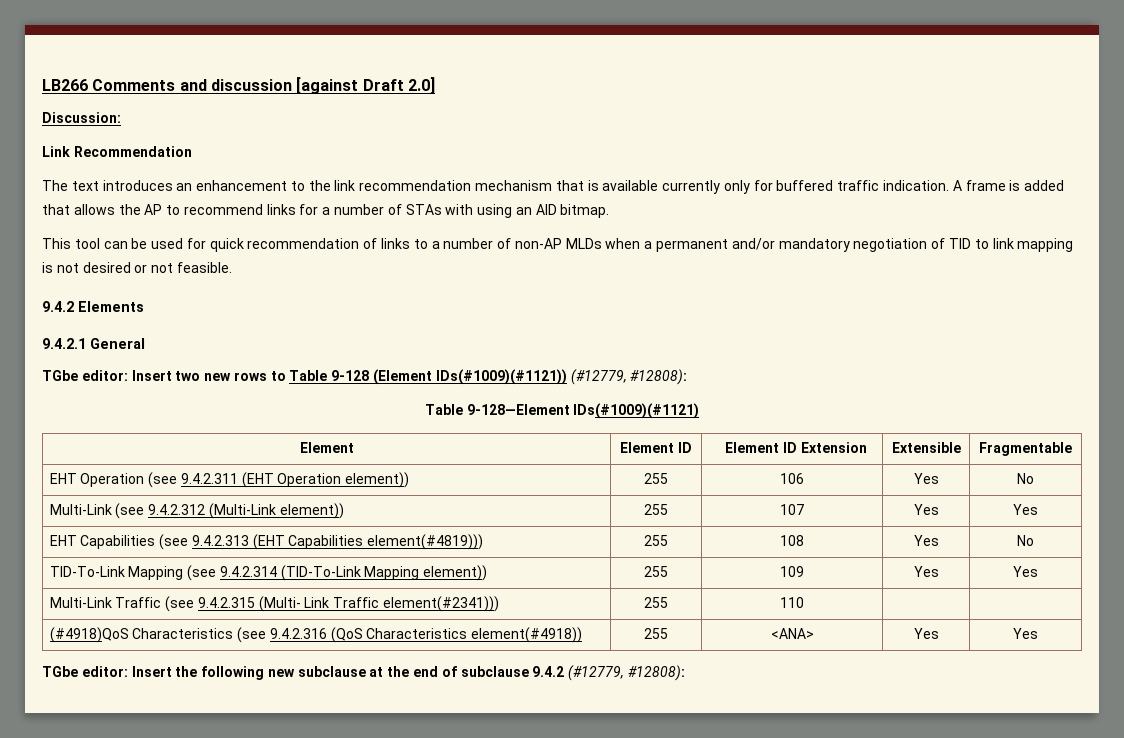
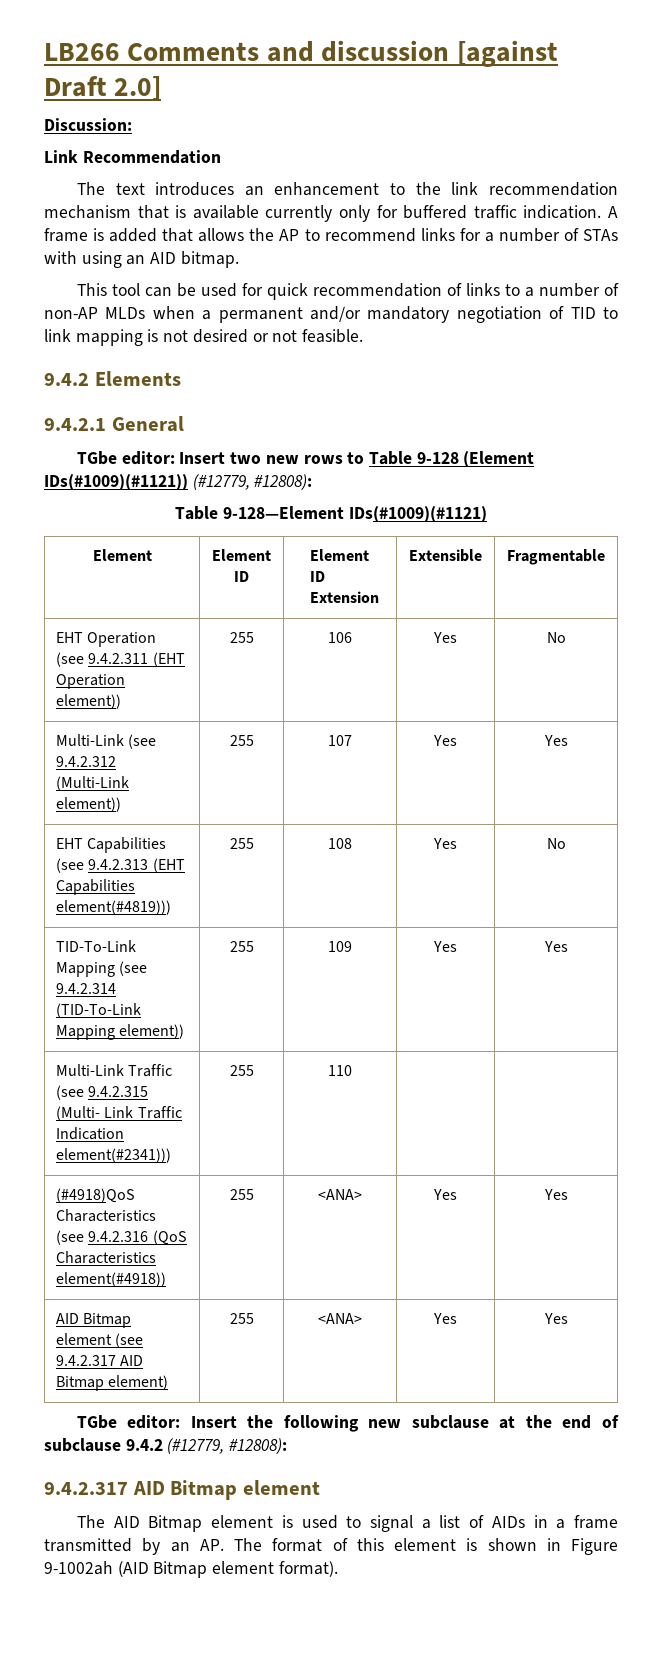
(380, 602) none -> [55,1127,124,1140] Indication
(1038, 633) none -> [55,1313,132,1328] [55,1333,144,1348] [55,1355,144,1366] [55,1375,169,1391] [229,1313,254,1324] [318,1313,362,1324] [433,1313,457,1324] [543,1313,568,1324] // AID Bitmap element (see 9.4.2.317 AID Bitmap element) | 255 | <ANA> | Yes | Yes
(685, 673) none -> [44,1480,320,1500] [76,1515,618,1532] [44,1538,618,1555] [44,1561,338,1578] // 9.4.2.317 AID Bitmap element // The AID Bitmap element is used to signal a list of AIDs in a frame transmitted by an AP. The format of this element is shown in Figure 9-1002ah (AID Bitmap element format).

